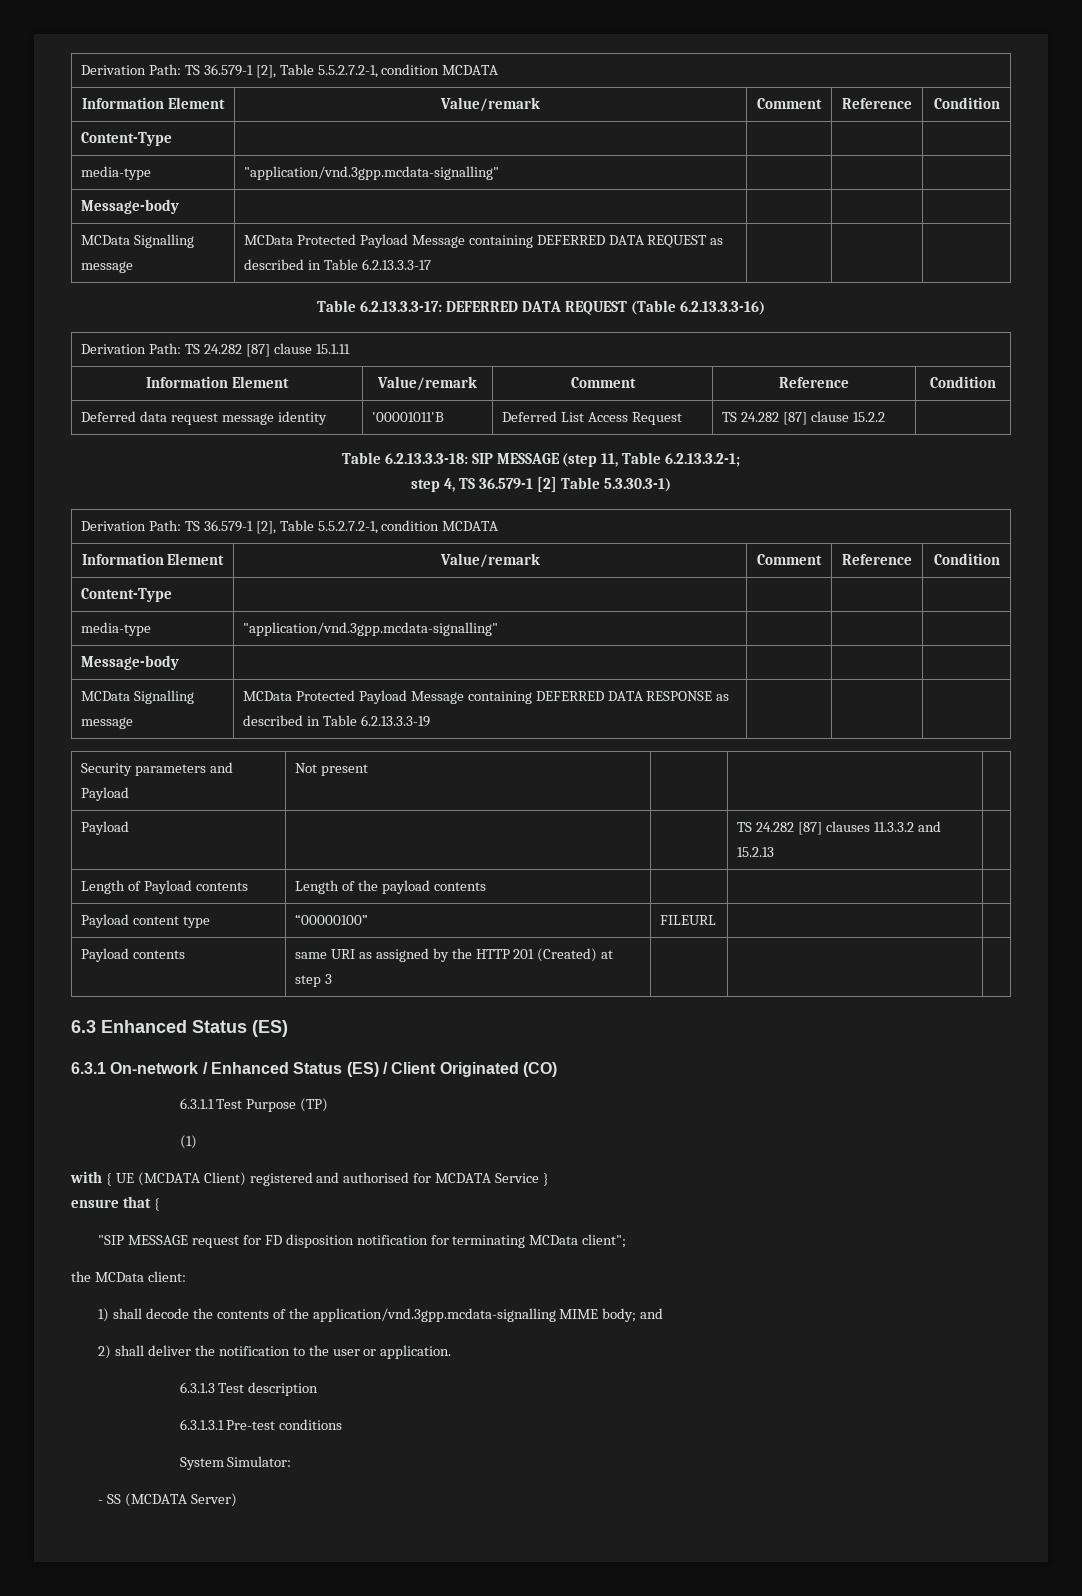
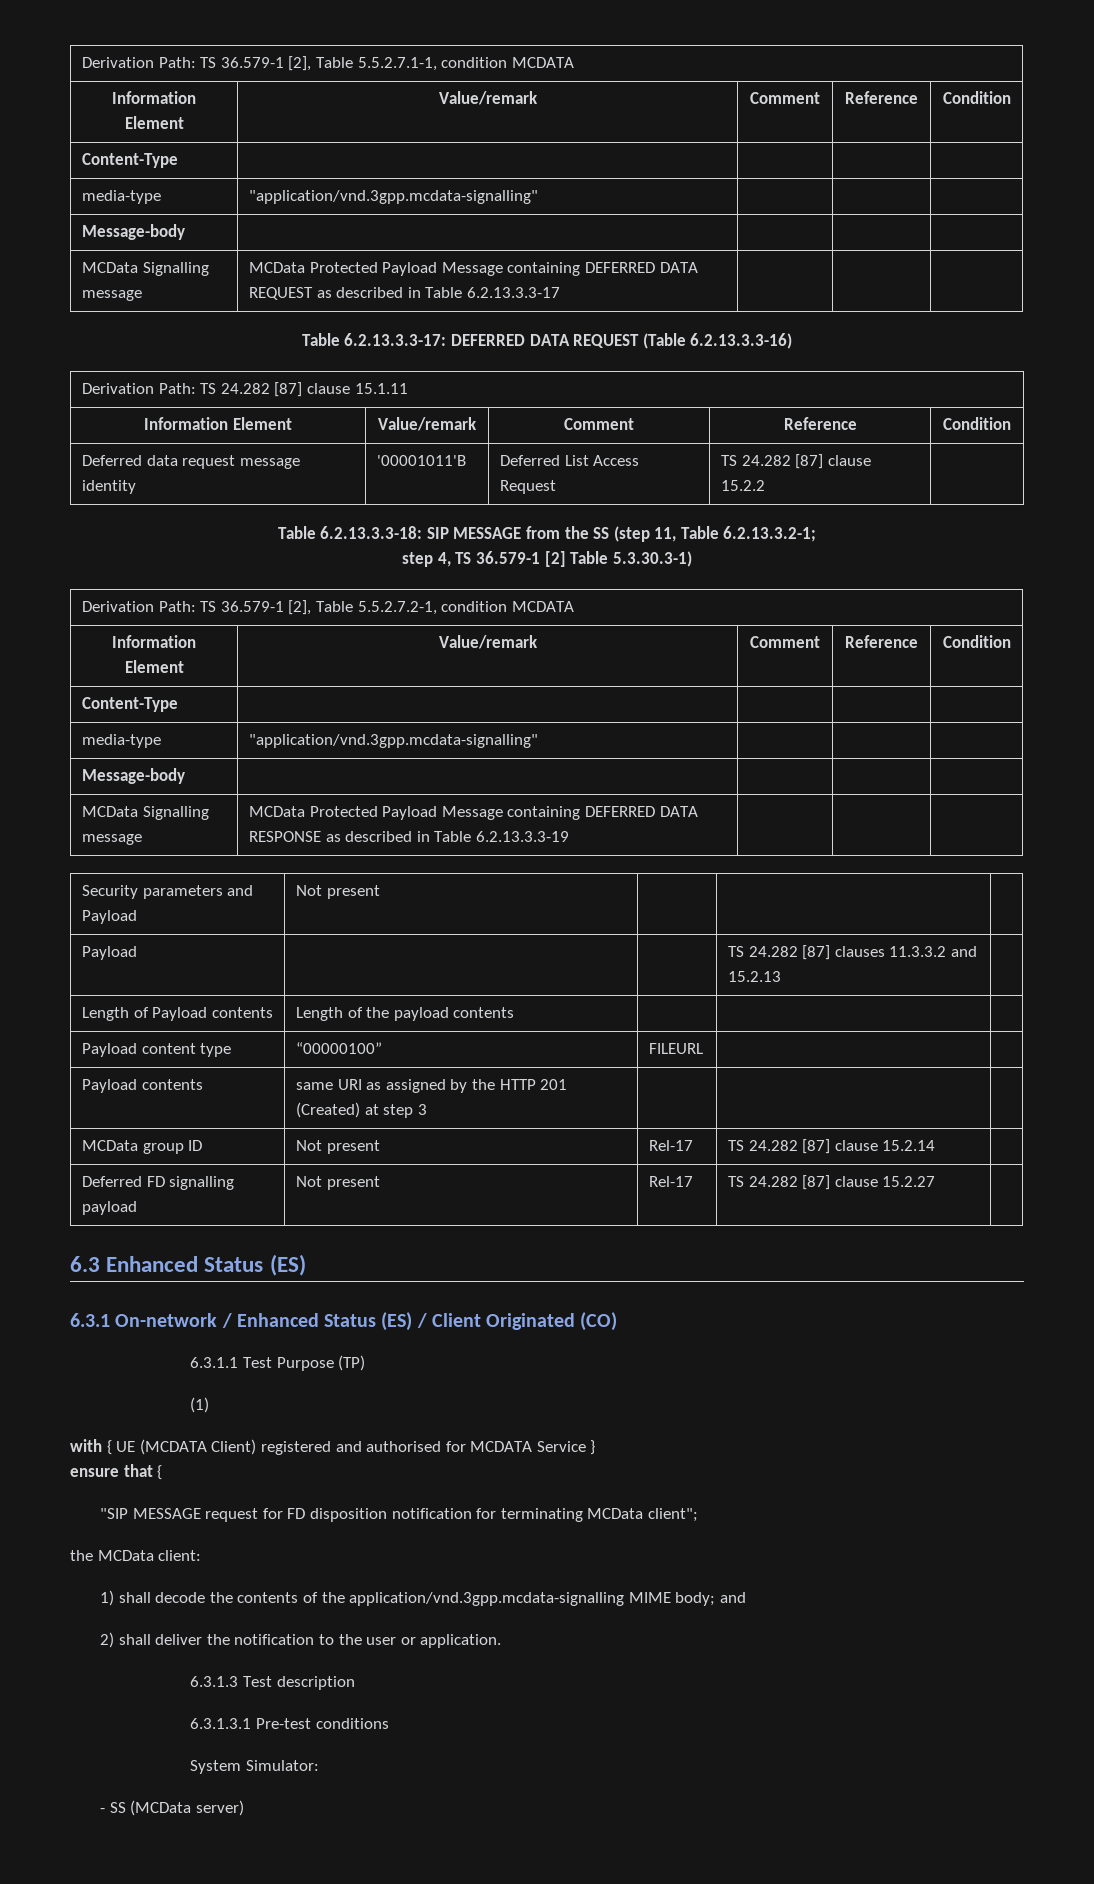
[81,64,378,78] Derivation Path: TS 36.579-1 [2], Table 5.5.2.7.2-1, -> [81,56,437,71] Derivation Path: TS 36.579-1 [2], Table 5.5.2.7.1-1,
(560, 458) none -> [525,526,610,539] from the SS
(333, 979) none -> [81,1140,203,1154] [295,1140,380,1154] [648,1140,693,1151] [727,1139,936,1154] [81,1176,235,1190] [81,1201,137,1215] [295,1176,380,1190] [648,1176,693,1187] [727,1175,936,1190] // MCData group ID | Not present | Rel-17 | TS 24.282 [87] clause 15.2.14 | // Deferred FD signalling payload | Not present | Rel-17 | TS 24.282 [87] clause 15.2.27 |
[124,1493,237,1507] (MCDATA Server) -> [130,1800,244,1816] (MCData server)

